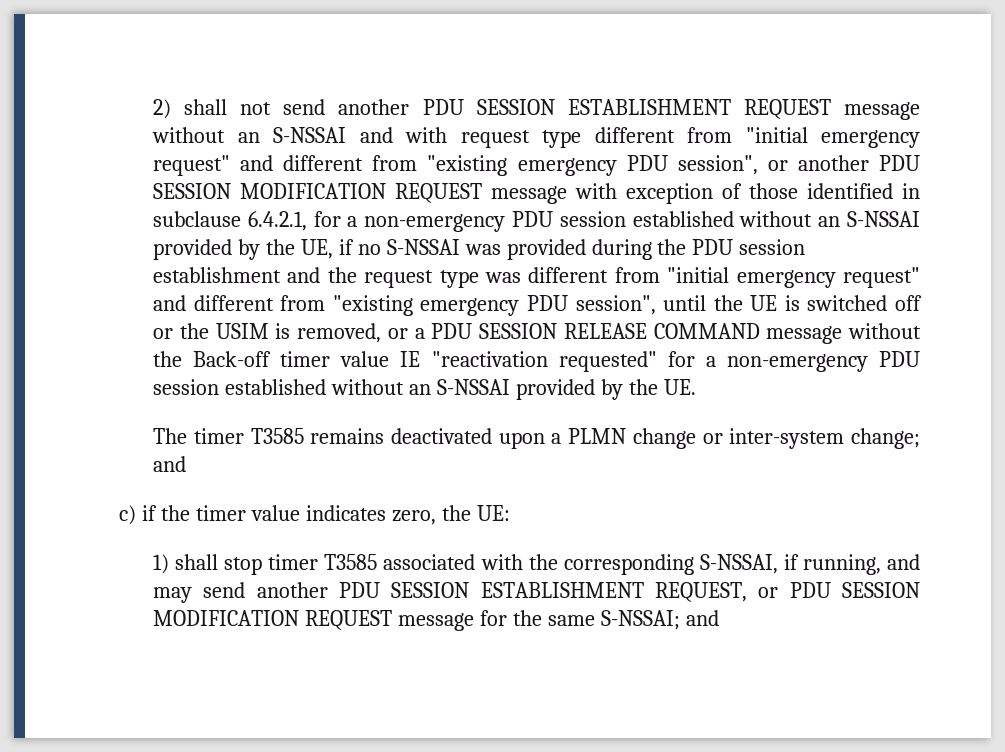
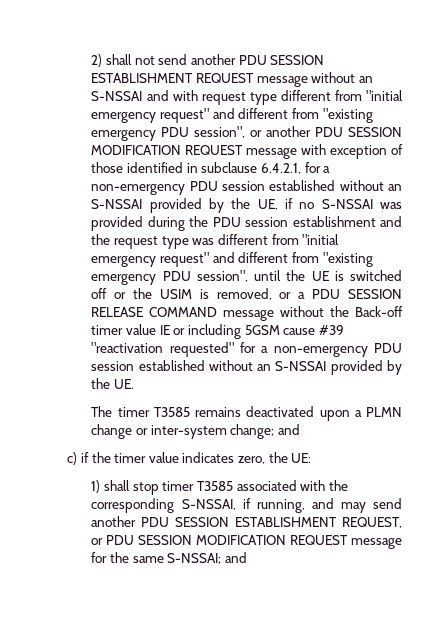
(421, 359) none -> [173,324,344,339] or including 5GSM cause #39

